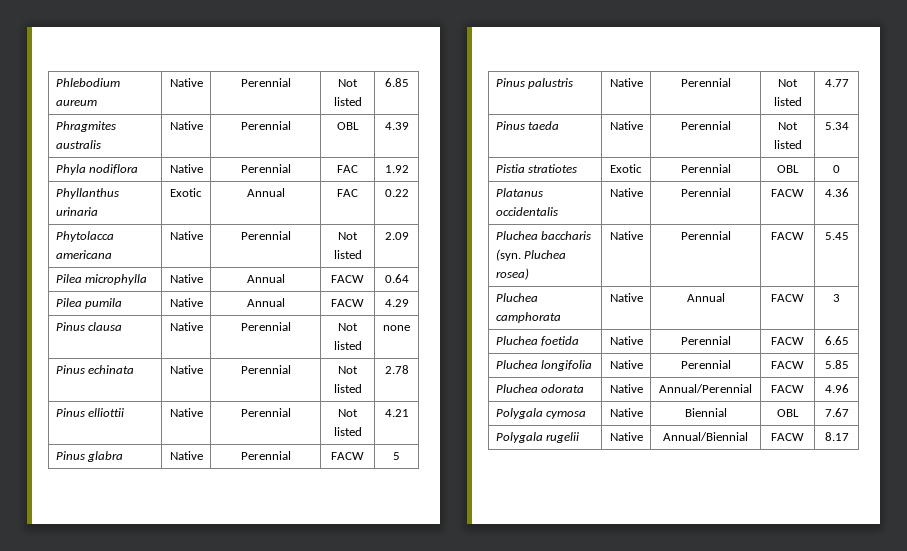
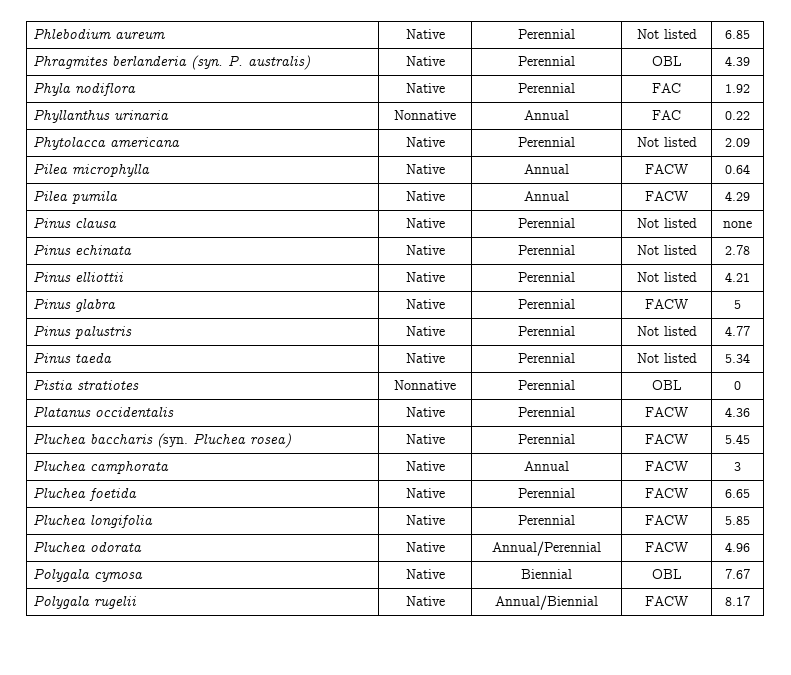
[55,140,101,149] australis -> [111,55,310,70] berlanderia (syn. P. australis)
[170,188,202,197] Exotic -> [394,110,456,120] Nonnative
[610,164,642,173] Exotic -> [394,380,456,390] Nonnative

